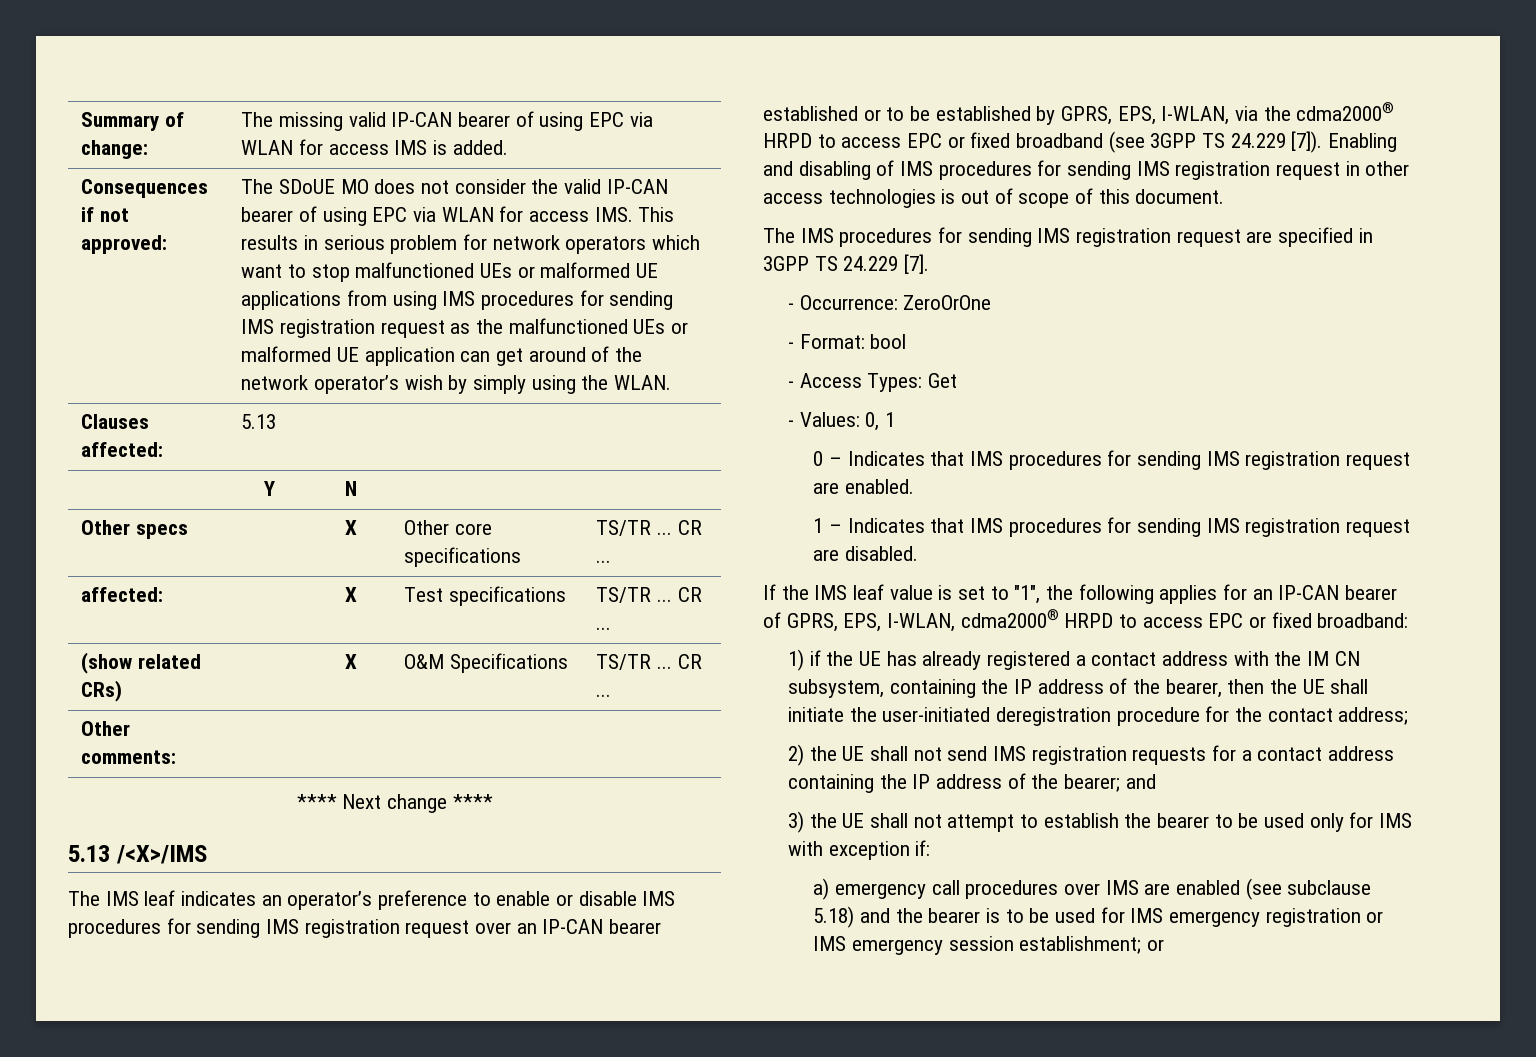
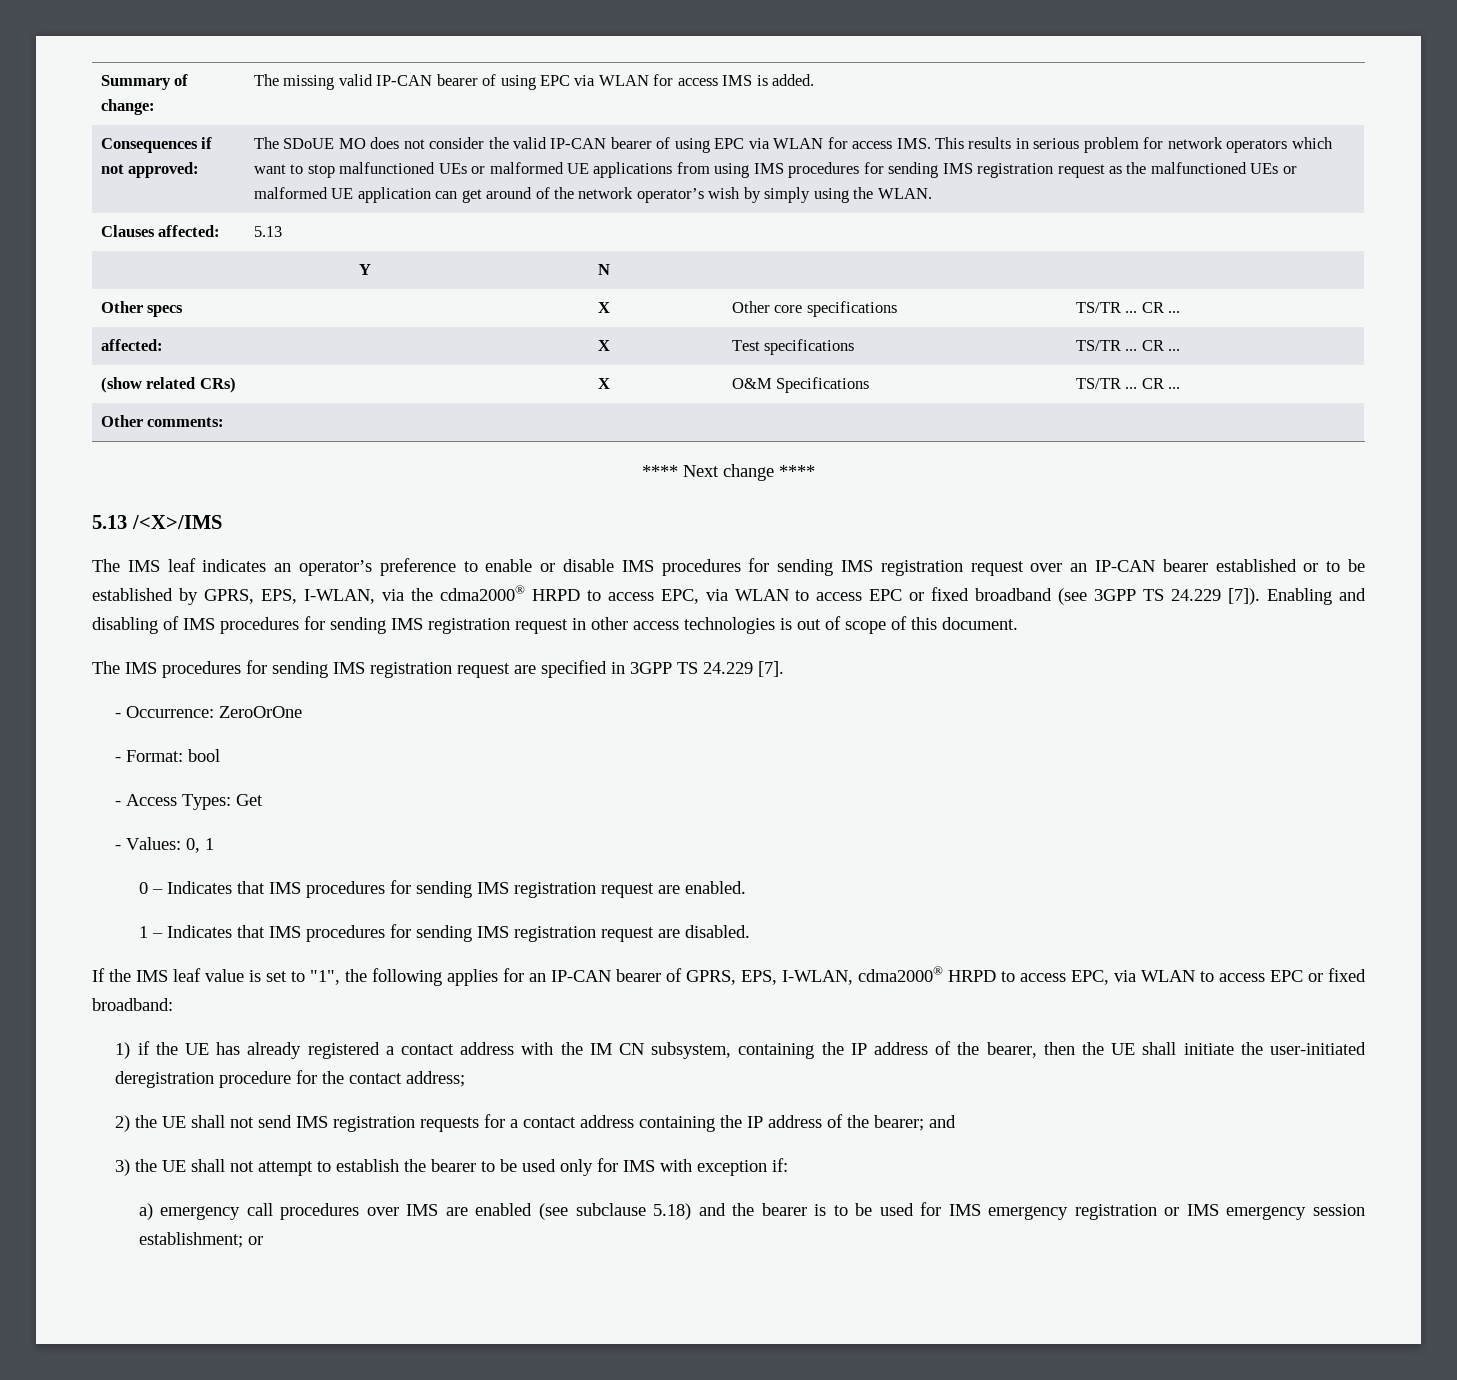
(902, 142) none -> [660,589,863,604] EPC, via WLAN to access
(1203, 622) none -> [1071,970,1265,985] EPC, via WLAN to access

